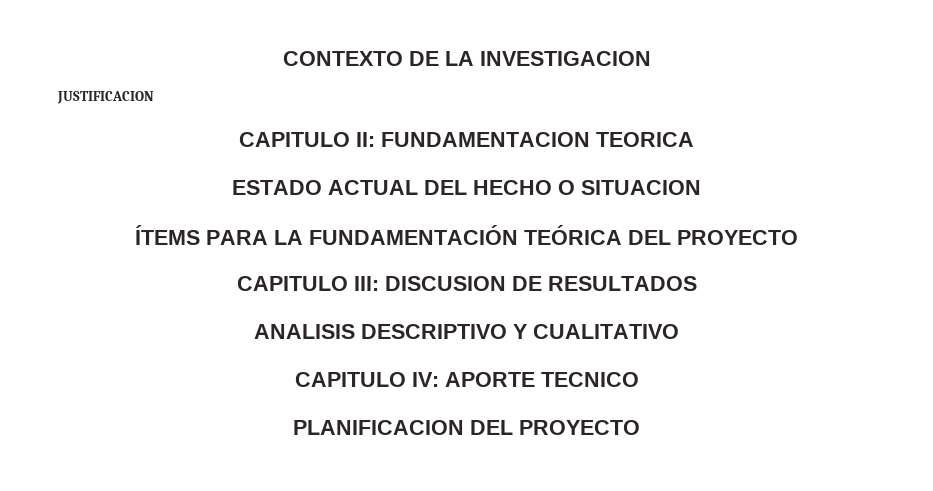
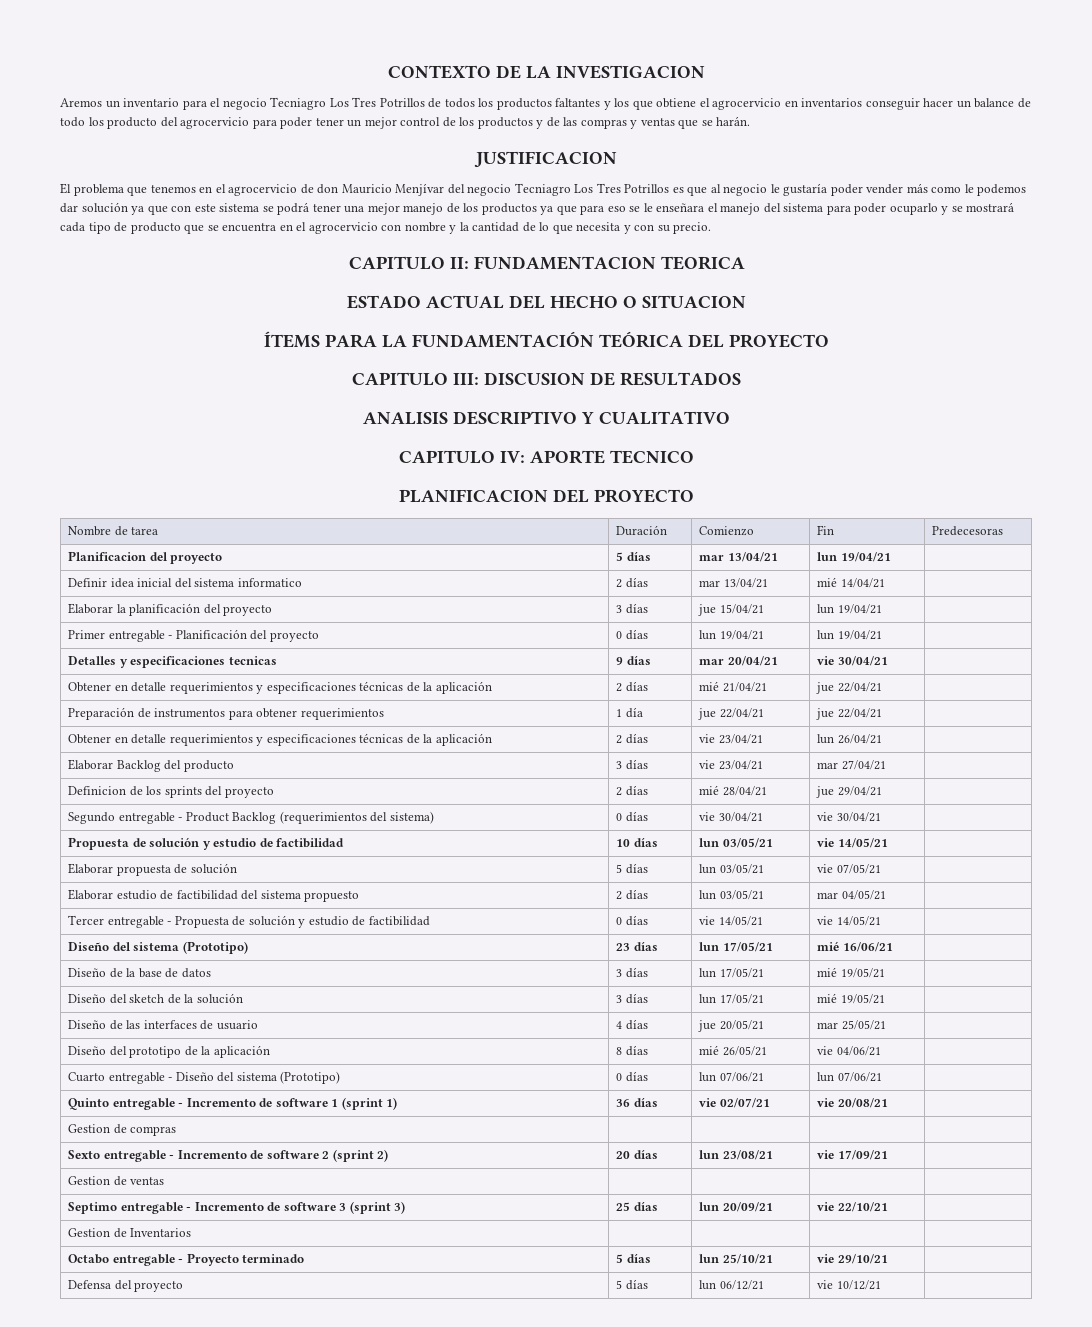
[57,91,154,104] JUSTIFICACION -> [60,97,1031,110] [60,116,751,129] [474,151,617,168] [60,183,1027,196] [60,202,1015,215] [60,222,712,234] Aremos un inventario para el negocio Tecniagro Los Tres Potrillos de todos los productos faltantes y los que obtiene el agrocervicio en inventarios conseguir hacer un balance de todo los producto del agrocervicio para poder tener un mejor control de los productos y de las compras y ventas que se harán. // JUSTIFICACION // El problema que tenemos en el agrocervicio de don Mauricio Menjívar del negocio Tecniagro Los Tres Potrillos es que al negocio le gustaría poder vender más como le podemos dar solución ya que con este sistema se podrá tener una mejor manejo de los productos ya que para eso se le enseñara el manejo del sistema para poder ocuparlo y se mostrará cada tipo de producto que se encuentra en el agrocervicio con nombre y la cantidad de lo que necesita y con su precio.
(640, 427) none -> [68,526,159,536] [616,525,668,536] [699,526,755,536] [817,525,835,535] [932,526,1004,536] [68,551,223,564] [616,551,651,561] [699,552,778,562] [817,552,891,562] [68,578,302,588] [616,578,648,588] [699,578,768,588] [817,577,885,588] [68,603,273,616] [616,604,648,614] [698,604,764,616] [817,604,882,614] [68,629,319,642] [616,630,648,640] [699,630,764,640] [817,630,882,640] [68,656,277,668] [616,655,651,665] [699,656,778,666] [817,656,888,666] [68,681,492,694] [616,682,648,692] [699,681,767,692] [816,682,882,694] [68,707,384,720] [616,708,643,718] [698,708,764,720] [816,708,882,720] [68,733,492,746] [616,734,648,744] [699,734,763,744] [817,734,882,744] [68,759,234,772] [616,760,648,770] [699,760,763,770] [817,760,886,770] [68,786,274,798] [616,786,648,796] [699,785,767,796] [816,786,882,798] [68,811,434,824] [616,812,648,822] [699,812,763,822] [817,812,881,822] [68,837,345,850] [616,837,658,847] [699,838,773,848] [817,838,888,848] [68,863,237,876] [616,864,648,874] [699,864,764,874] [817,864,881,874] [68,889,360,902] [616,890,648,900] [699,890,764,900] [817,890,886,900] [68,915,430,928] [616,916,648,926] [699,916,763,926] [817,916,881,926] [68,941,248,954] [616,941,658,951] [699,942,773,952] [817,941,893,952] [68,968,211,978] [616,968,648,978] [699,968,764,978] [817,967,885,978] [68,993,243,1004] [616,994,648,1004] [699,994,764,1004] [817,993,885,1004] [68,1020,258,1030] [616,1020,648,1030] [698,1020,764,1032] [817,1020,886,1030] [68,1045,270,1058] [616,1046,648,1056] [699,1045,767,1056] [817,1046,881,1056] [68,1071,341,1084] [616,1072,648,1082] [699,1072,764,1082] [817,1072,882,1082] [68,1097,398,1110] [616,1097,658,1107] [699,1098,770,1108] [817,1098,888,1108] [68,1124,177,1136] [68,1149,389,1162] [616,1149,658,1159] [699,1150,773,1160] [817,1150,888,1160] [68,1176,165,1186] [68,1201,406,1214] [616,1201,658,1211] [699,1202,773,1212] [817,1202,888,1212] [68,1228,192,1238] [68,1253,305,1266] [616,1253,651,1263] [699,1254,773,1264] [817,1254,888,1264] [68,1280,184,1292] [616,1280,648,1290] [699,1280,764,1290] [817,1280,881,1290] // Nombre de tarea | Duración | Comienzo | Fin | Predecesoras // Planificacion del proyecto | 5 días | mar 13/04/21 | lun 19/04/21 | // Definir idea inicial del sistema informatico | 2 días | mar 13/04/21 | mié 14/04/21 | // Elaborar la planificación del proyecto | 3 días | jue 15/04/21 | lun 19/04/21 | // Primer entregable - Planificación del proyecto | 0 días | lun 19/04/21 | lun 19/04/21 | // Detalles y especificaciones tecnicas | 9 días | mar 20/04/21 | vie 30/04/21 | // Obtener en detalle requerimientos y especificaciones técnicas de la aplicación | 2 días | mié 21/04/21 | jue 22/04/21 | // Preparación de instrumentos para obtener requerimientos | 1 día | jue 22/04/21 | jue 22/04/21 | // Obtener en detalle requerimientos y especificaciones técnicas de la aplicación | 2 días | vie 23/04/21 | lun 26/04/21 | // Elaborar Backlog del producto | 3 días | vie 23/04/21 | mar 27/04/21 | // Definicion de los sprints del proyecto | 2 días | mié 28/04/21 | jue 29/04/21 | // Segundo entregable - Product Backlog (requerimientos del sistema) | 0 días | vie 30/04/21 | vie 30/04/21 | // Propuesta de solución y estudio de factibilidad | 10 días | lun 03/05/21 | vie 14/05/21 | // Elaborar propuesta de solución | 5 días | lun 03/05/21 | vie 07/05/21 | // Elaborar estudio de factibilidad del sistema propuesto | 2 días | lun 03/05/21 | mar 04/05/21 | // Tercer entregable - Propuesta de solución y estudio de factibilidad | 0 días | vie 14/05/21 | vie 14/05/21 | // Diseño del sistema (Prototipo) | 23 días | lun 17/05/21 | mié 16/06/21 | // Diseño de la base de datos | 3 días | lun 17/05/21 | mié 19/05/21 | // Diseño del sketch de la solución | 3 días | lun 17/05/21 | mié 19/05/21 | // Diseño de las interfaces de usuario | 4 días | jue 20/05/21 | mar 25/05/21 | // Diseño del prototipo de la aplicación | 8 días | mié 26/05/21 | vie 04/06/21 | // Cuarto entregable - Diseño del sistema (Prototipo) | 0 días | lun 07/06/21 | lun 07/06/21 | // Quinto entregable - Incremento de software 1 (sprint 1) | 36 días | vie 02/07/21 | vie 20/08/21 | // Gestion de compras | | | | // Sexto entregable - Incremento de software 2 (sprint 2) | 20 días | lun 23/08/21 | vie 17/09/21 | // Gestion de ventas | | | | // Septimo entregable - Incremento de software 3 (sprint 3) | 25 días | lun 20/09/21 | vie 22/10/21 | // Gestion de Inventarios | | | | // Octabo entregable - Proyecto terminado | 5 días | lun 25/10/21 | vie 29/10/21 | // Defensa del proyecto | 5 días | lun 06/12/21 | vie 10/12/21 |

